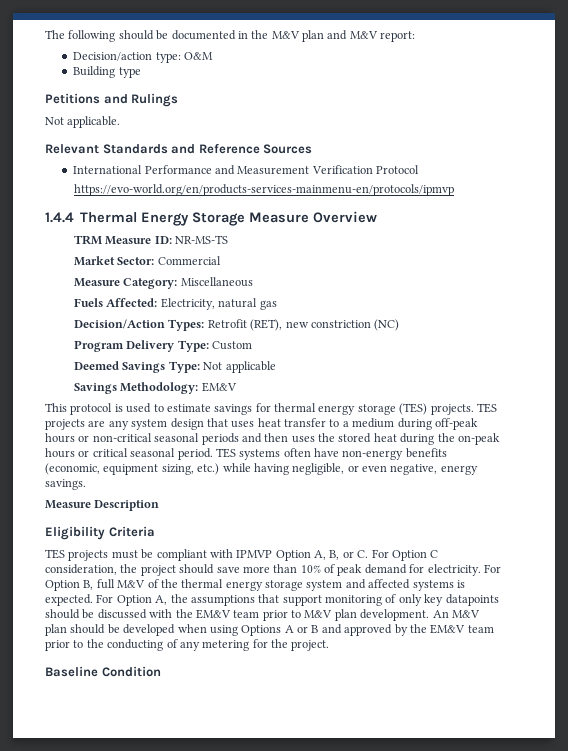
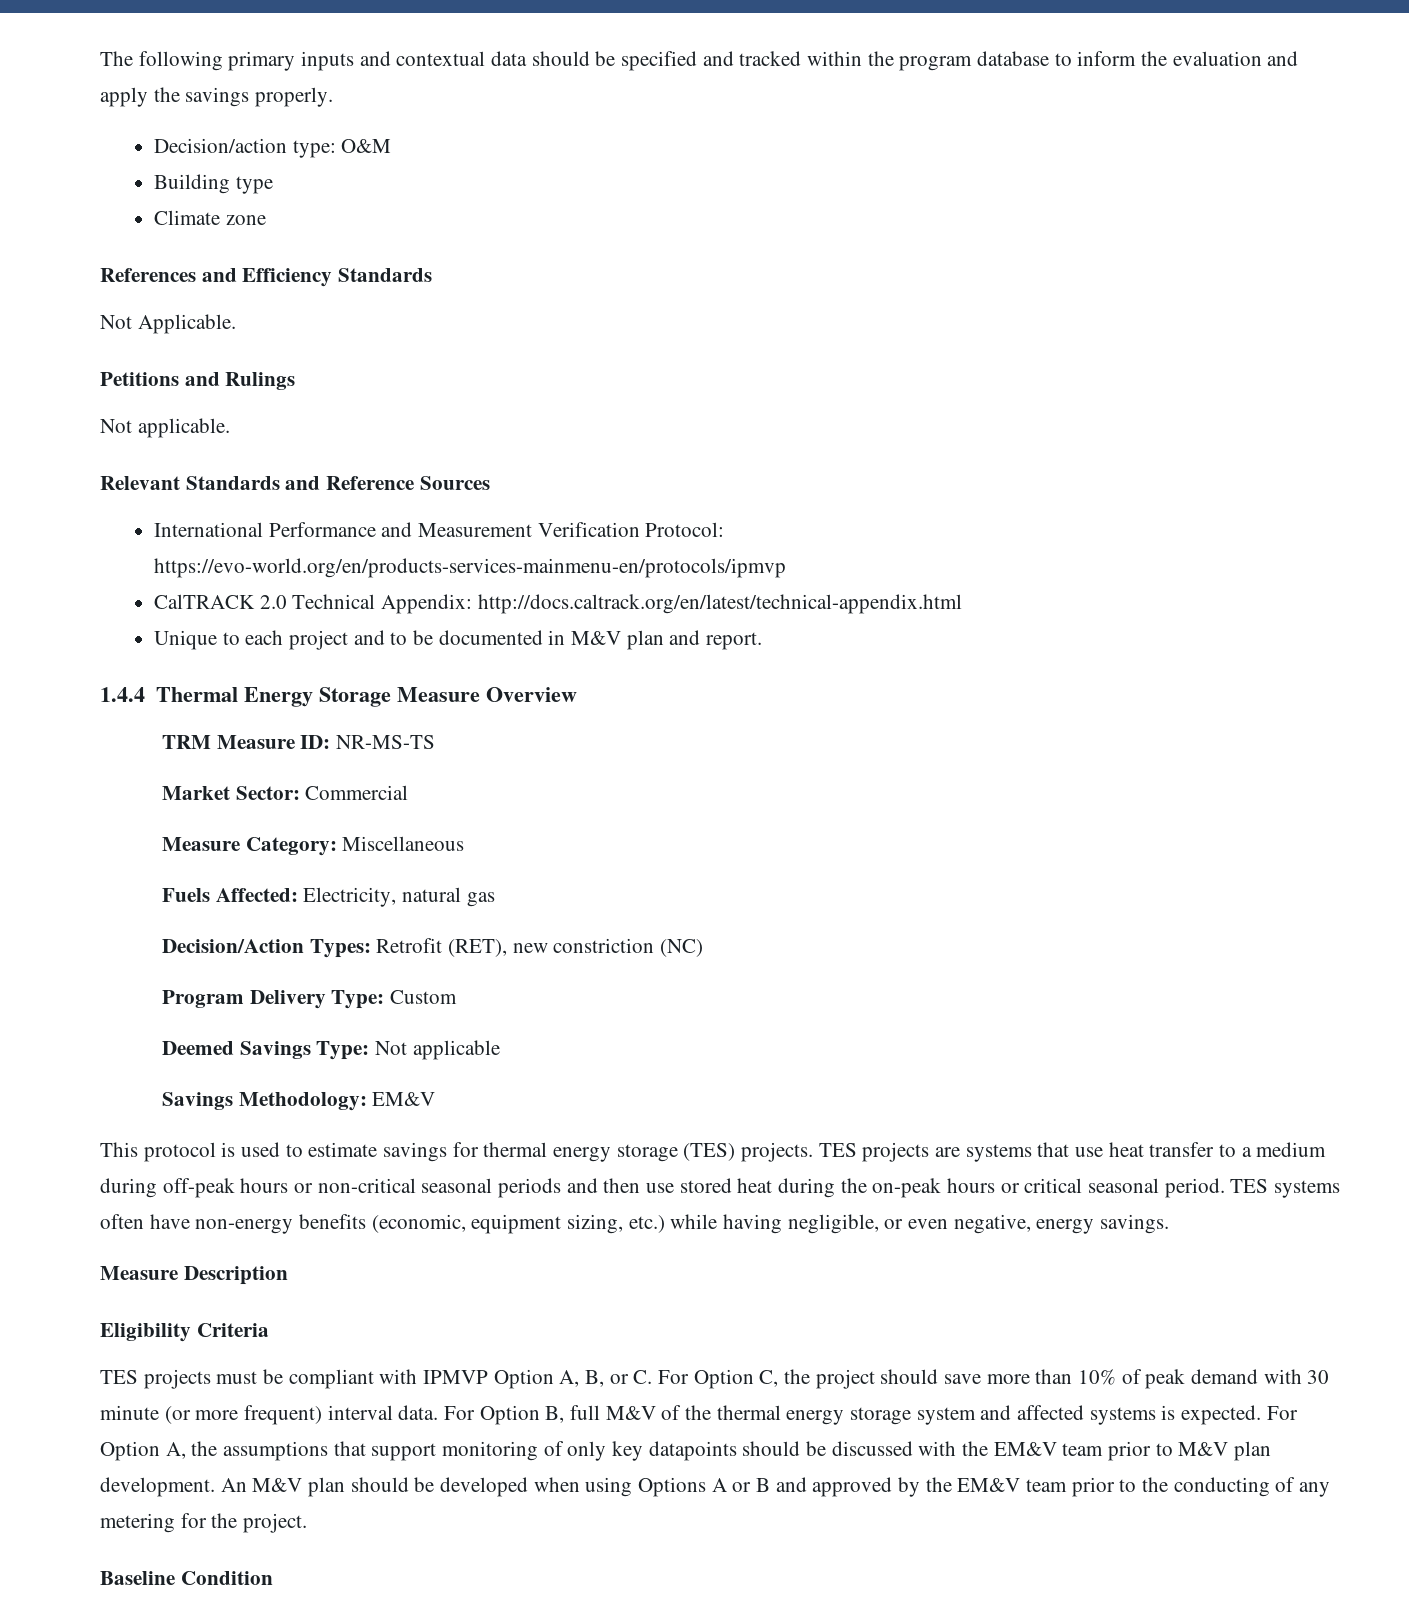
[118,30,416,42] should be documented in the M&V plan and M&V report: -> [228,51,1299,71] [100,87,334,107] primary inputs and contextual data should be specified and tracked within the program database to inform the evaluation and apply the savings properly.
(141, 72) none -> [154,210,266,225] [100,268,433,287] [100,314,236,334] // Climate zone // References and Efficiency Standards // Not Applicable.
[376,165,420,174] [74,184,455,196] Protocol // https://evo-world.org/en/products-services-mainmenu-en/protocols/ipmvp -> [645,522,725,537] [154,558,787,578] [154,594,962,614] [154,630,763,650] Protocol: https://evo-world.org/en/products-services-mainmenu-en/protocols/ipmvp // CalTRACK 2.0 Technical Appendix: http://docs.caltrack.org/en/latest/technical-appendix.html // Unique to each project and to be documented in M&V plan and report.
[108,418,255,430] any system design that uses -> [965,1142,1104,1162] systems that use
[291,433,335,443] uses the -> [646,1183,675,1193] use
[430,550,439,558] [45,564,117,575] C consideration, -> [759,1370,779,1387] C,
[409,564,481,576] for electricity. -> [1263,1369,1330,1384] [100,1405,439,1425] with 30 minute (or more frequent) interval data.

